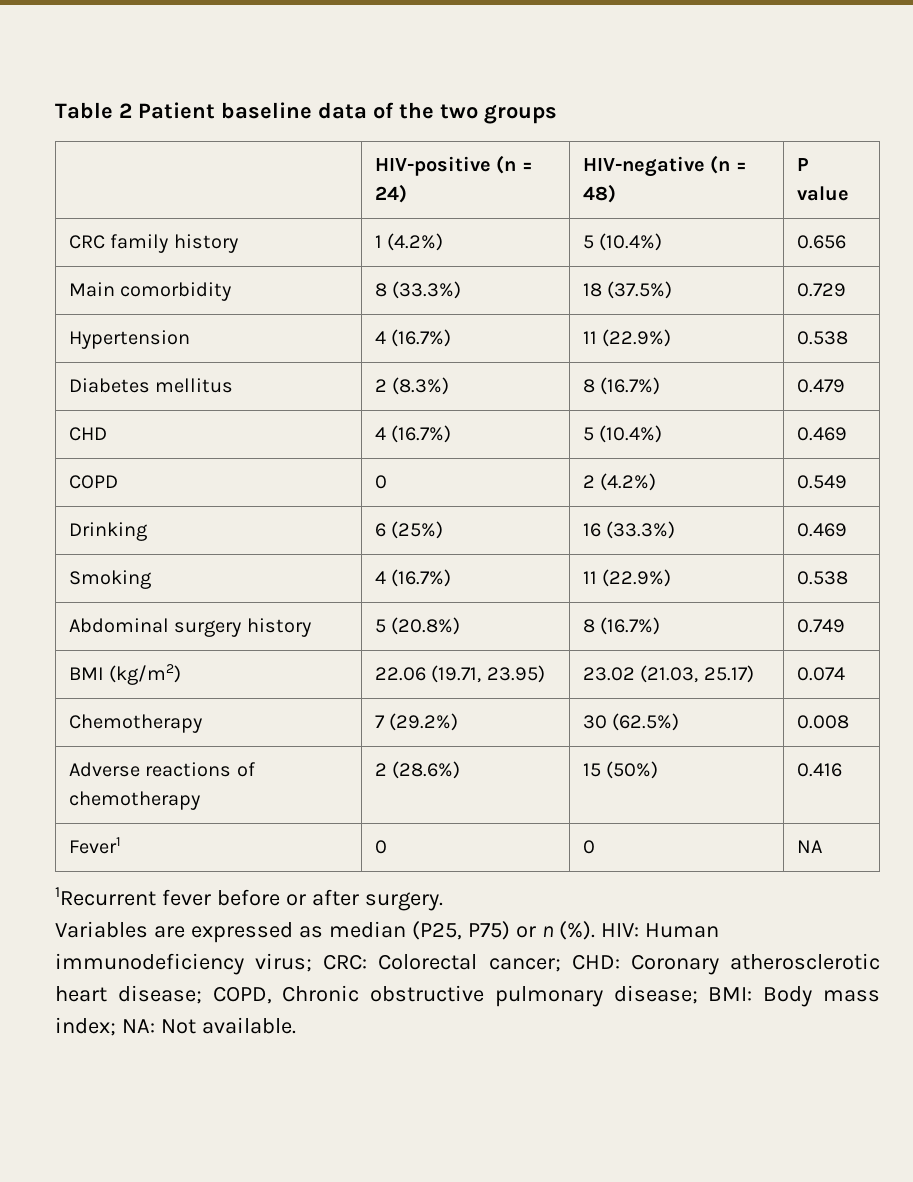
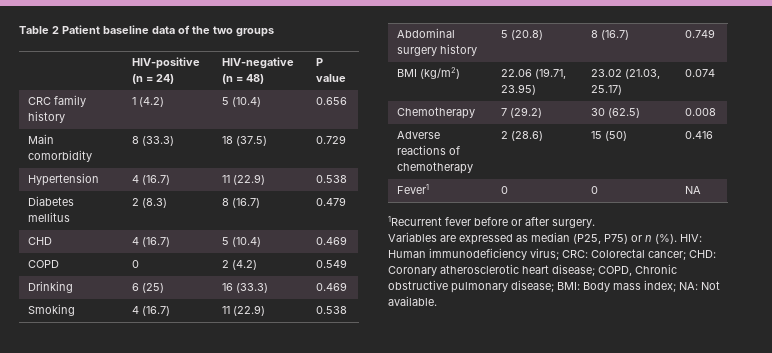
[387,233,444,251] [582,233,663,251] (4.2%) | 5 (10.4%) -> [138,97,164,107] [221,97,261,107] (4.2) | 5 (10.4)
[392,281,462,299] (33.3%) -> [141,136,174,146] (33.3)
[607,281,673,299] (37.5%) -> [235,136,267,146] (37.5)
[391,329,452,347] [582,329,672,347] (16.7%) | 11 (22.9%) -> [141,175,170,185] [221,174,265,185] (16.7) | 11 (22.9)
[392,377,450,395] [582,377,661,395] (8.3%) | 8 (16.7%) -> [141,198,167,208] [221,198,260,208] (8.3) | 8 (16.7)
[391,425,452,443] [582,425,663,443] (16.7%) | 5 (10.4%) -> [141,237,170,247] [221,237,261,247] (16.7) | 5 (10.4)
[600,473,657,491] (4.2%) -> [231,260,257,270] (4.2)
[391,521,444,539] (25%) -> [141,283,164,293] (25)
[606,521,676,539] (33.3%) -> [235,283,268,293] (33.3)
[391,569,452,587] [582,569,672,587] (16.7%) | 11 (22.9%) -> [141,306,170,316] [221,305,265,316] (16.7) | 11 (22.9)
[391,617,461,635] [582,617,661,635] (20.8%) | 8 (16.7%) -> [510,30,543,40] [590,30,629,40] (20.8) | 8 (16.7)
[389,713,459,731] (29.2%) -> [509,107,542,118] (29.2)
[612,713,680,731] (62.5%) -> [607,108,640,118] (62.5)
[392,761,461,779] (28.6%) -> [510,131,543,141] (28.6)
[606,761,659,779] (50%) -> [604,131,627,141] (50)

